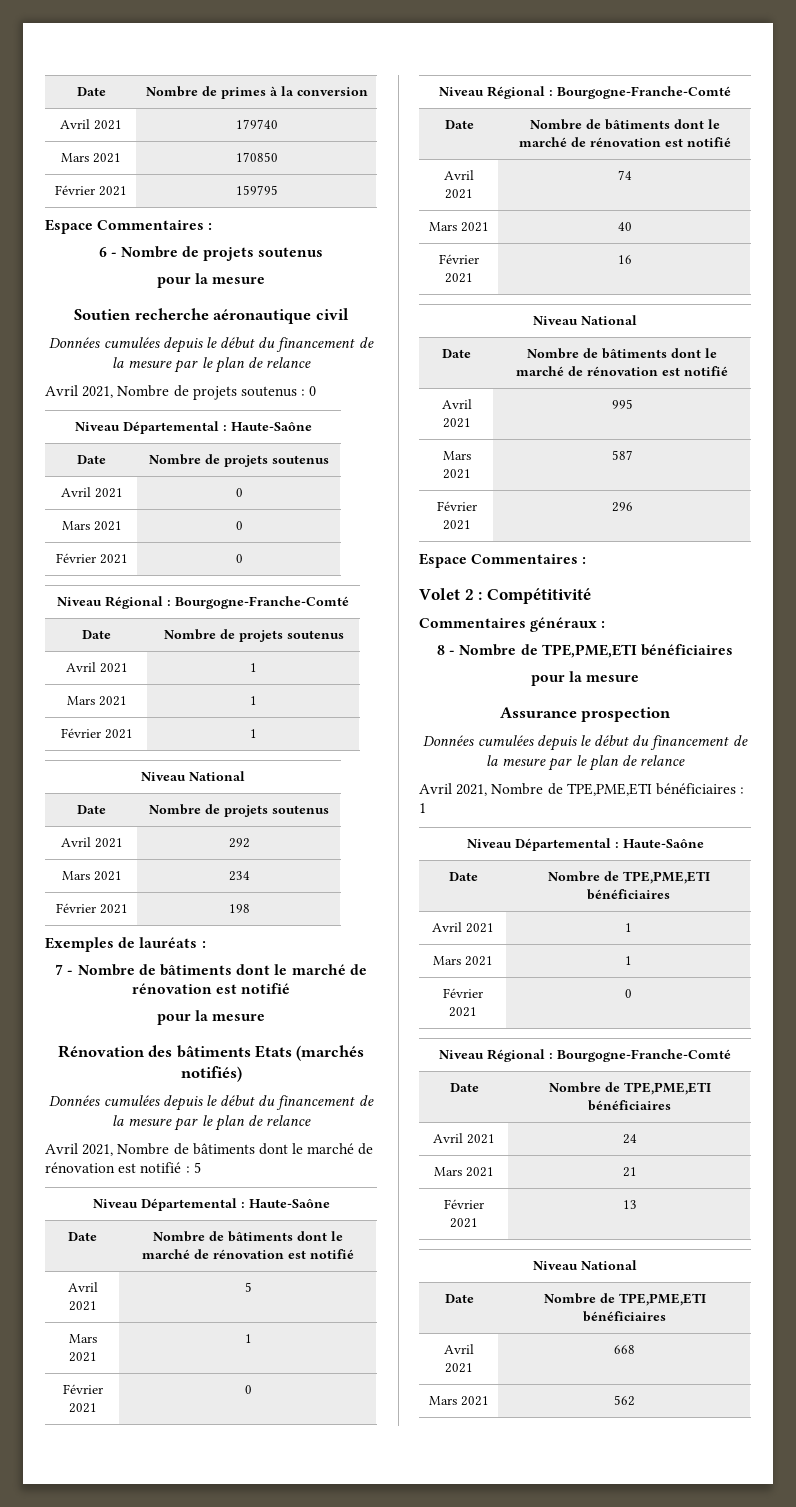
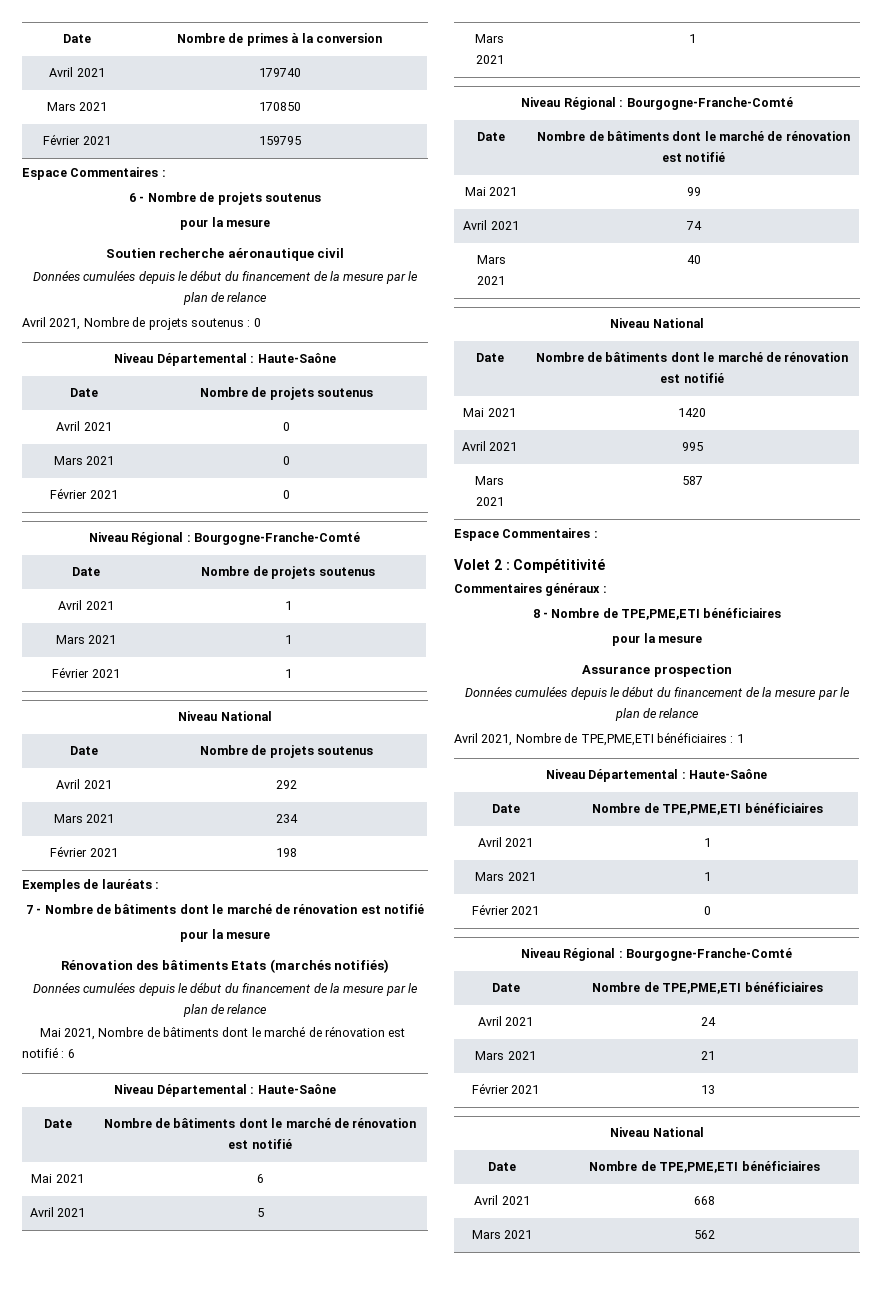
[45,1143,78,1154] Avril -> [39,1028,61,1037] Mai
[193,1162,201,1173] 5 -> [67,1049,75,1058] 6
(354, 1254) none -> [31,1174,84,1183] [256,1174,264,1183] // Mai 2021 | 6
[62,1384,103,1394] [68,1403,97,1413] [244,1385,252,1394] // Février 2021 | 0 -> (696, 38) none
(731, 142) none -> [464,187,518,196] [686,187,701,196] // Mai 2021 | 99
[439,254,479,264] [445,273,473,283] [617,255,632,264] // Février 2021 | 16 -> (701, 259) none
(728, 371) none -> [463,408,516,417] [678,408,706,417] // Mai 2021 | 1420
[436,501,477,511] [442,520,471,530] [611,502,633,512] // Février 2021 | 296 -> (703, 480) none

